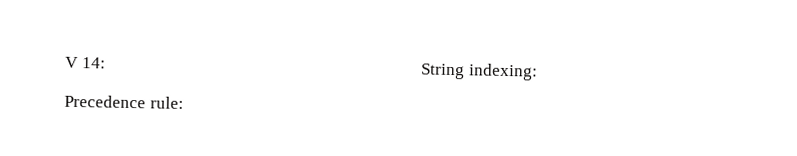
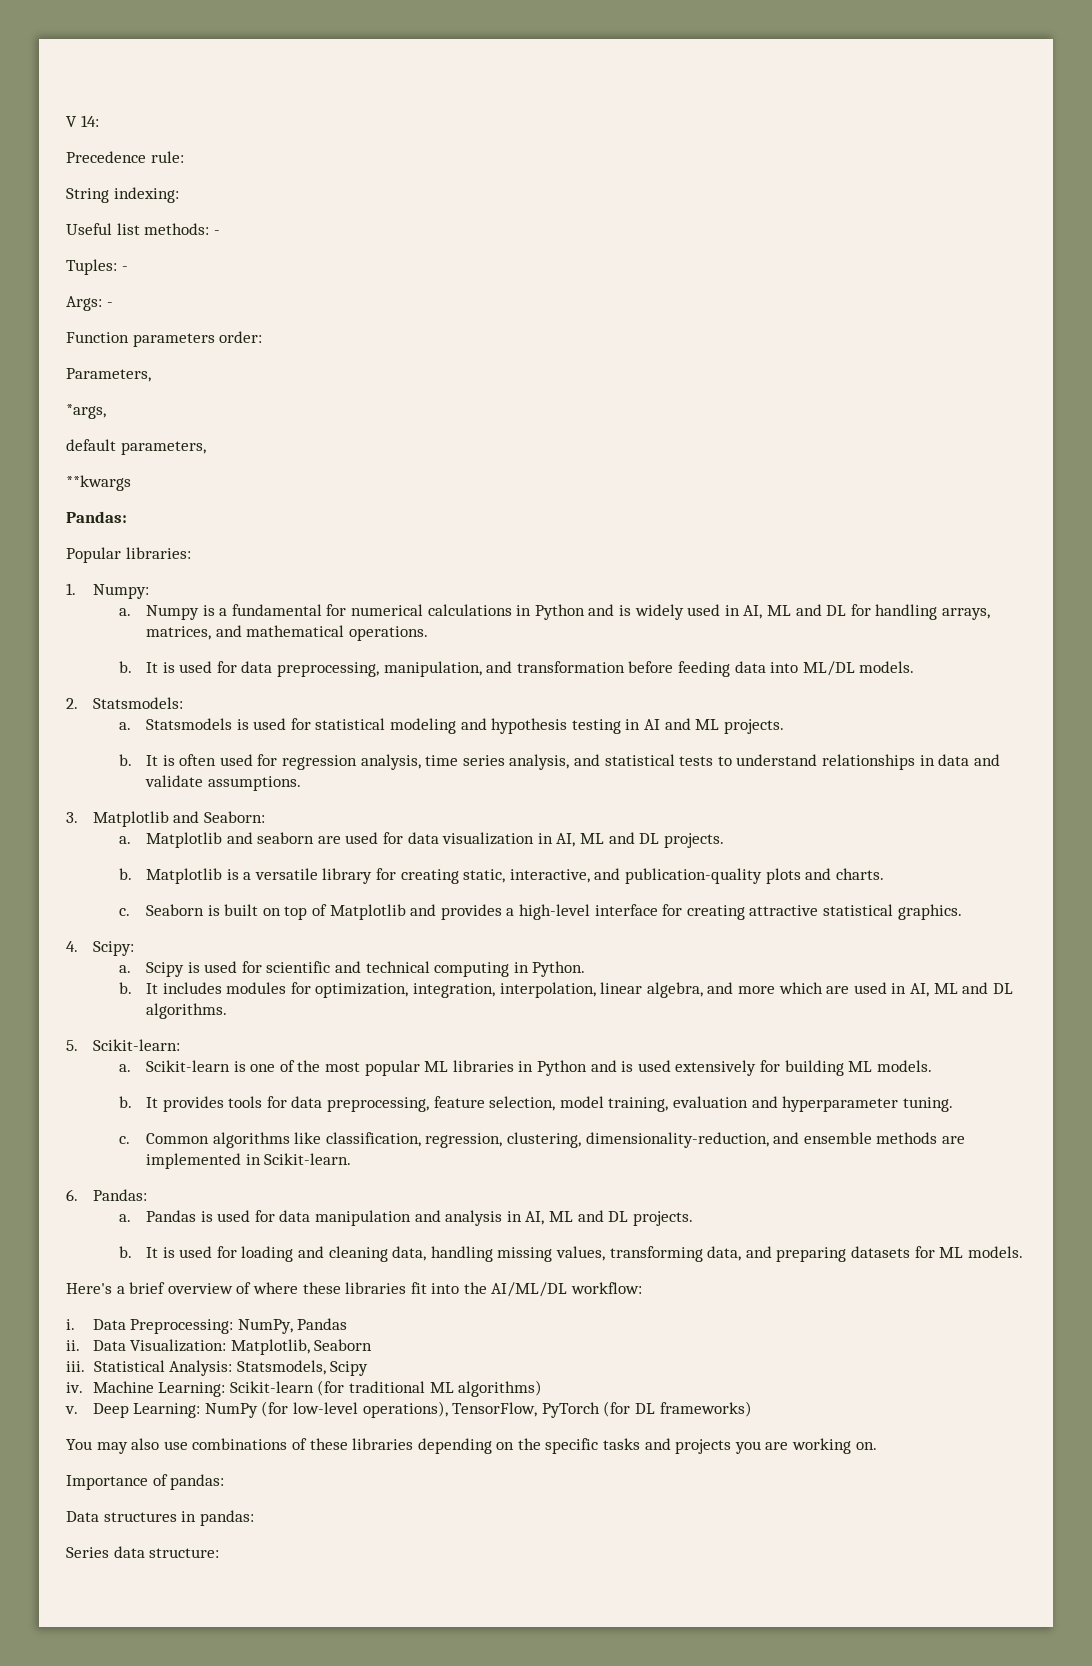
(538, 72) none -> [66,223,220,235] [66,259,128,275] [66,296,113,311] [66,331,263,347] [66,368,151,382] [66,404,106,419] [66,439,206,455] [66,475,131,491] [66,511,127,523] [66,547,191,563] [66,583,149,599] [119,604,990,620] [146,625,428,641] [119,661,915,677] [66,697,183,709] [119,718,784,734] [119,754,1000,770] [145,775,301,791] [66,811,265,827] [119,832,724,848] [119,868,884,884] [119,904,962,920] [66,941,134,956] [119,961,586,977] [119,982,1013,998] [146,1003,228,1019] [66,1039,180,1051] [119,1060,932,1076] [119,1096,953,1112] [119,1132,966,1148] [146,1153,352,1169] [66,1189,147,1201] [119,1210,693,1226] [119,1246,1023,1262] [66,1282,643,1297] [66,1318,348,1334] [66,1339,373,1355] [66,1360,369,1376] [66,1380,543,1397] [65,1401,752,1418] [66,1438,877,1454] [66,1474,225,1490] [66,1510,254,1526] [66,1546,220,1558] // Useful list methods: - // Tuples: - // Args: - // Function parameters order: // Parameters, // *args, // default parameters, // **kwargs // Pandas: // Popular libraries: // 1. Numpy: // a. Numpy is a fundamental for numerical calculations in Python and is widely used in AI, ML and DL for handling arrays, matrices, and mathematical operations. // b. It is used for data preprocessing, manipulation, and transformation before feeding data into ML/DL models. // 2. Statsmodels: // a. Statsmodels is used for statistical modeling and hypothesis testing in AI and ML projects. // b. It is often used for regression analysis, time series analysis, and statistical tests to understand relationships in data and validate assumptions. // 3. Matplotlib and Seaborn: // a. Matplotlib and seaborn are used for data visualization in AI, ML and DL projects. // b. Matplotlib is a versatile library for creating static, interactive, and publication-quality plots and charts. // c. Seaborn is built on top of Matplotlib and provides a high-level interface for creating attractive statistical graphics. // 4. Scipy: // a. Scipy is used for scientific and technical computing in Python. // b. It includes modules for optimization, integration, interpolation, linear algebra, and more which are used in AI, ML and DL algorithms. // 5. Scikit-learn: // a. Scikit-learn is one of the most popular ML libraries in Python and is used extensively for building ML models. // b. It provides tools for data preprocessing, feature selection, model training, evaluation and hyperparameter tuning. // c. Common algorithms like classification, regression, clustering, dimensionality-reduction, and ensemble methods are implemented in Scikit-learn. // 6. Pandas: // a. Pandas is used for data manipulation and analysis in AI, ML and DL projects. // b. It is used for loading and cleaning data, handling missing values, transforming data, and preparing datasets for ML models. // Here's a brief overview of where these libraries fit into the AI/ML/DL workflow: // i. Data Preprocessing: NumPy, Pandas // ii. Data Visualization: Matplotlib, Seaborn // iii. Statistical Analysis: Statsmodels, Scipy // iv. Machine Learning: Scikit-learn (for traditional ML algorithms) // v. Deep Learning: NumPy (for low-level operations), TensorFlow, PyTorch (for DL frameworks) // You may also use combinations of these libraries depending on the specific tasks and projects you are working on. // Importance of pandas: // Data structures in pandas: // Series data structure:

